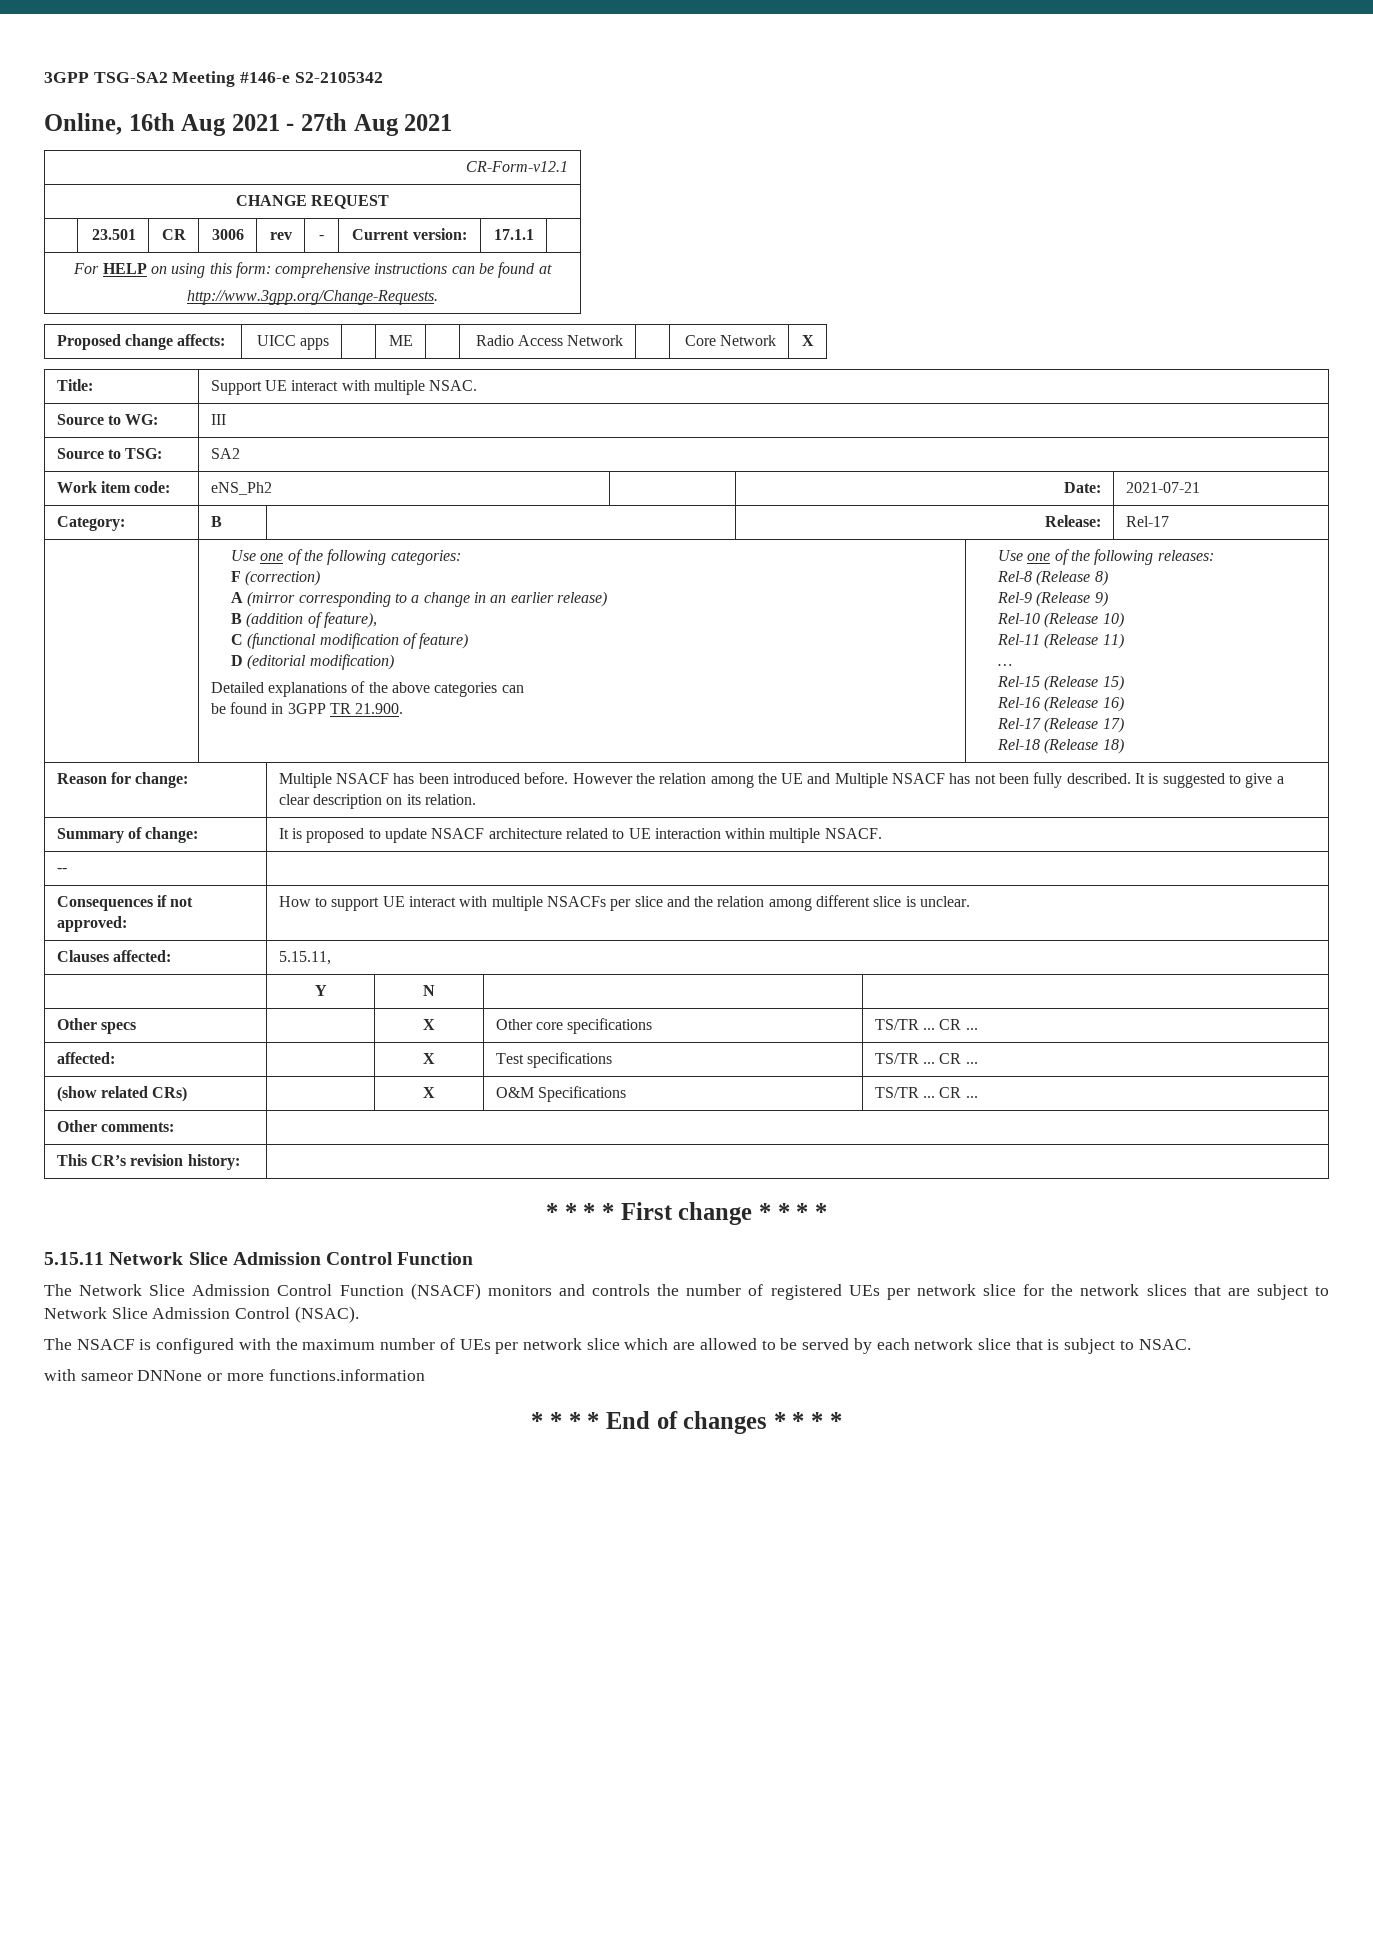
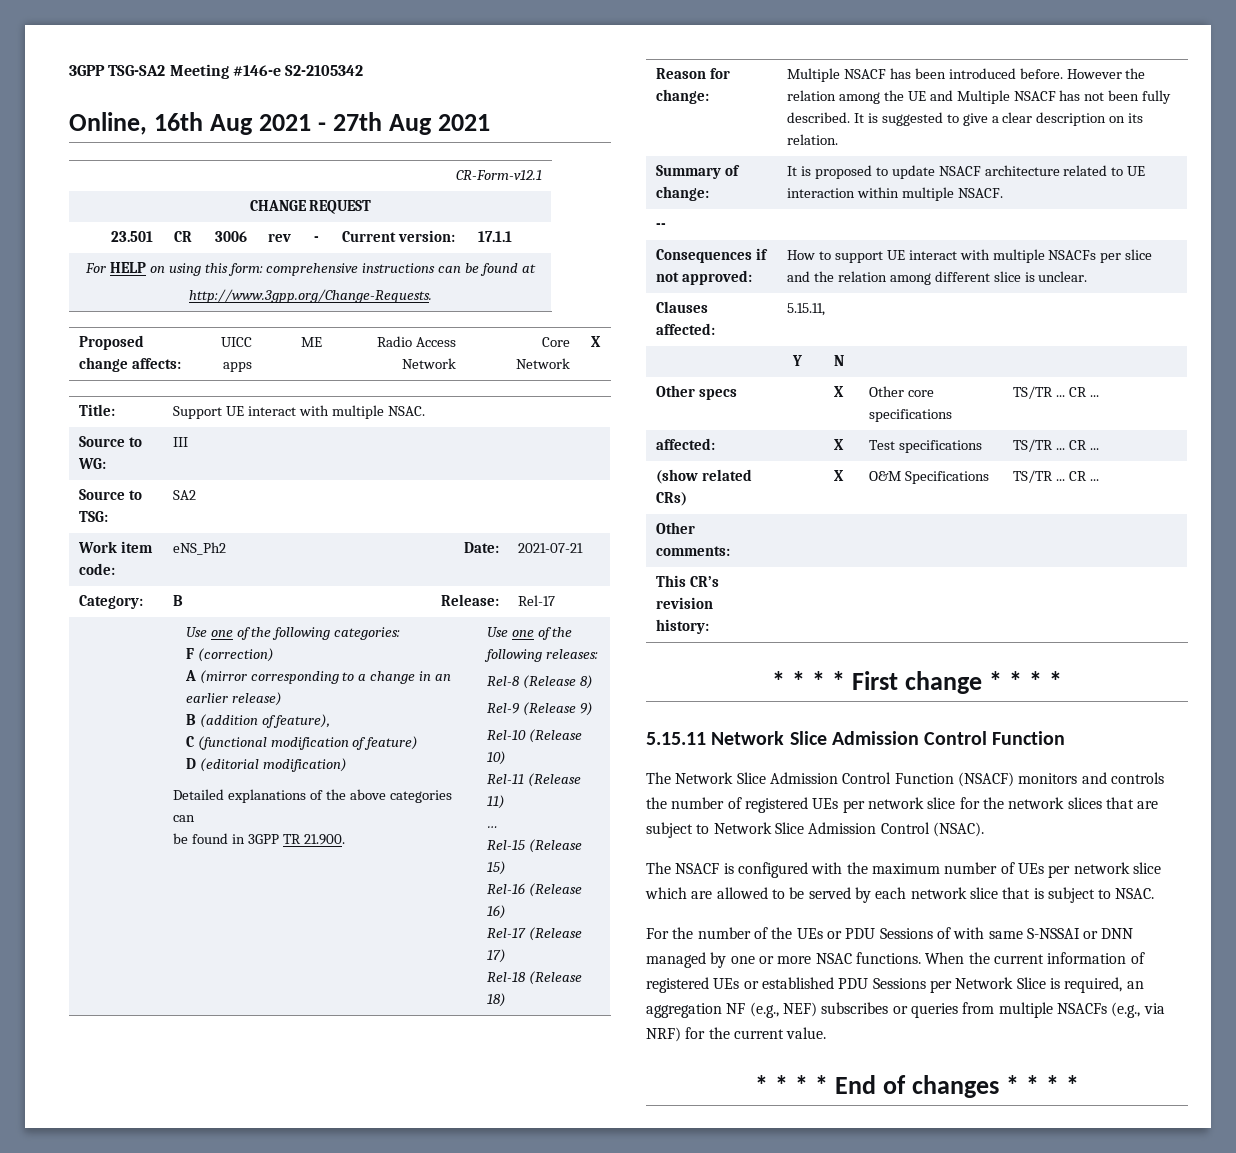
[44,1369,425,1381] with sameor DNNone or more functions.information -> [646,927,1134,939] [646,952,1145,968] [646,977,1144,993] [646,1002,1165,1018] [646,1027,827,1042] For the number of the UEs or PDU Sessions of with same S-NSSAI or DNN managed by one or more NSAC functions. When the current information of registered UEs or established PDU Sessions per Network Slice is required, an aggregation NF (e.g., NEF) subscribes or queries from multiple NSACFs (e.g., via NRF) for the current value.

